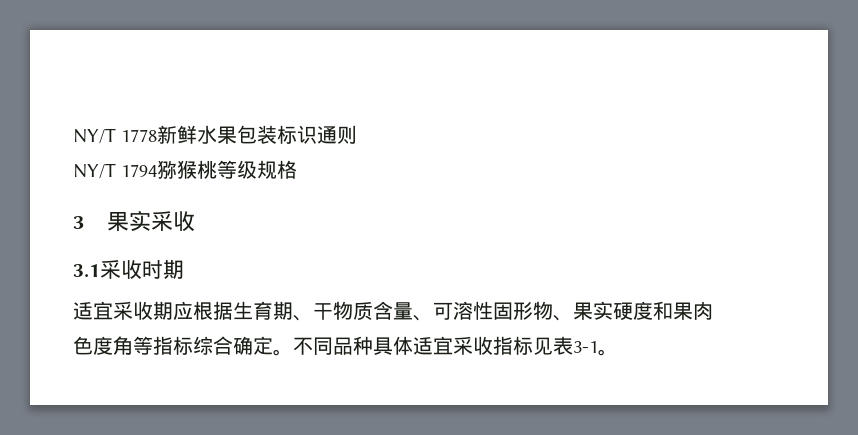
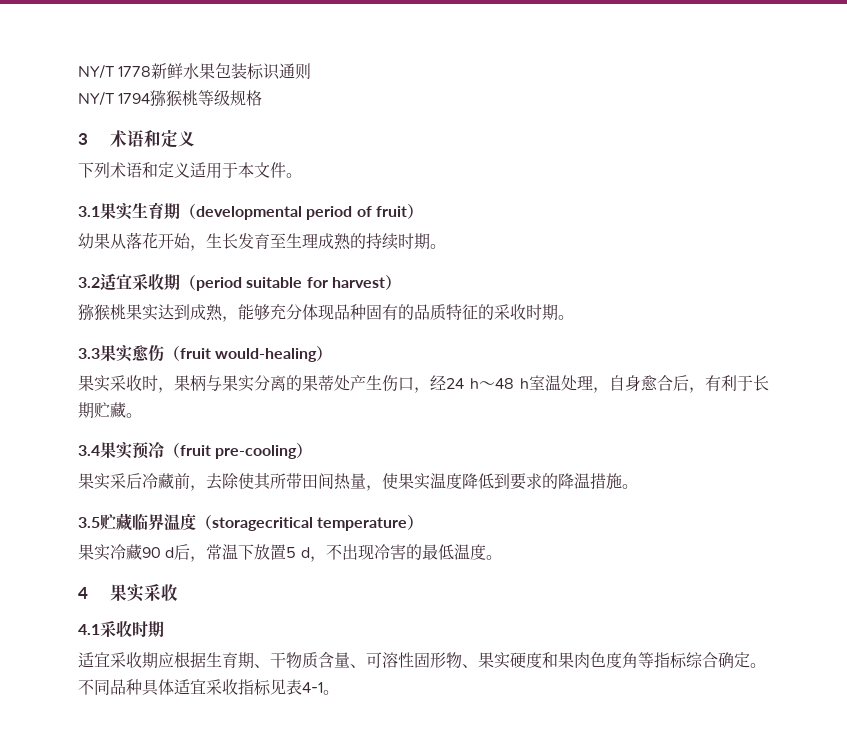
(84, 222) none -> [109,130,195,148] [78,162,302,179] [78,202,423,220] [78,232,446,251] [78,273,401,291] [78,304,574,322] [78,344,333,362] [78,375,769,393] [78,402,142,418] [78,442,313,459] [78,473,638,491] [78,513,424,531] [78,544,502,562] [78,587,88,599] 术语和定义 // 下列术语和定义适用于本文件。 // 3.1果实生育期（developmental period of fruit） // 幼果从落花开始，生长发育至生理成熟的持续时期。 // 3.2适宜采收期（period suitable for harvest） // 猕猴桃果实达到成熟，能够充分体现品种固有的品质特征的采收时期。 // 3.3果实愈伤（fruit would-healing） // 果实采收时，果柄与果实分离的果蒂处产生伤口，经24 h～48 h室温处理，自身愈合后，有利于长期贮藏。 // 3.4果实预冷（fruit pre-cooling） // 果实采后冷藏前，去除使其所带田间热量，使果实温度降低到要求的降温措施。 // 3.5贮藏临界温度（storagecritical temperature） // 果实冷藏90 d后，常温下放置5 d，不出现冷害的最低温度。 // 4
[73,264,100,277] 3.1 -> [78,624,100,635] 4.1
[573,341,598,353] 3-1 -> [302,682,323,693] 4-1

